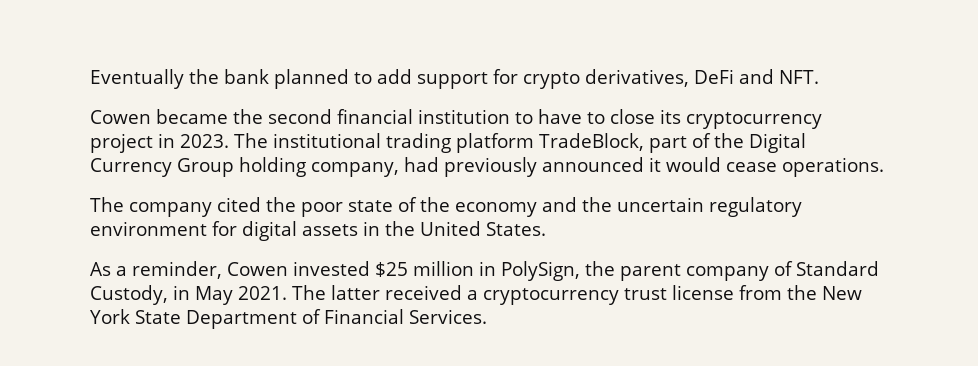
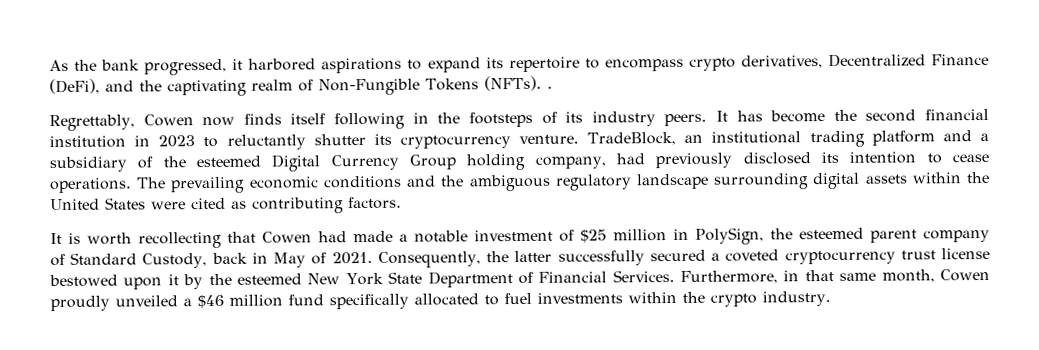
[90,69,184,89] Eventually -> [49,59,69,72] As
[274,69,819,89] [90,109,822,129] [90,133,744,153] planned to add support for crypto derivatives, DeFi and NFT. // Cowen became the second financial institution to have to close its cryptocurrency project in 2023. The institutional trading platform TradeBlock, part of the -> [144,53,989,76] [49,75,553,97] [49,108,989,132] [49,130,989,150] [49,155,262,173] progressed, it harbored aspirations to expand its repertoire to encompass crypto derivatives, Decentralized Finance (DeFi), and the captivating realm of Non-Fungible Tokens (NFTs). . // Regrettably, Cowen now finds itself following in the footsteps of its industry peers. It has become the second financial institution in 2023 to reluctantly shutter its cryptocurrency venture. TradeBlock, an institutional trading platform and a subsidiary of the esteemed
[541,157,884,177] [90,197,802,217] [90,221,237,236] announced it would cease operations. // The company cited the poor state of the economy and the uncertain regulatory environment for -> [742,151,990,165] [50,173,810,194] disclosed its intention to cease operations. The prevailing economic conditions and the ambiguous regulatory landscape surrounding
[363,221,380,236] in -> [911,172,962,184] within
[486,222,546,236] [90,261,370,279] States. // As a reminder, Cowen invested -> [105,196,402,214] [50,229,575,249] States were cited as contributing factors. // It is worth recollecting that Cowen had made a notable investment of
(615, 268) none -> [799,227,864,240] esteemed
(168, 295) none -> [211,252,248,264] back
[237,285,817,305] 2021. The latter received a cryptocurrency trust license from the -> [311,247,991,268] [49,273,302,290] of 2021. Consequently, the latter successfully secured a coveted cryptocurrency trust license bestowed upon it by the esteemed
(487, 316) none -> [680,268,991,284] [50,290,831,312] Furthermore, in that same month, Cowen proudly unveiled a $46 million fund specifically allocated to fuel investments within the crypto industry.

